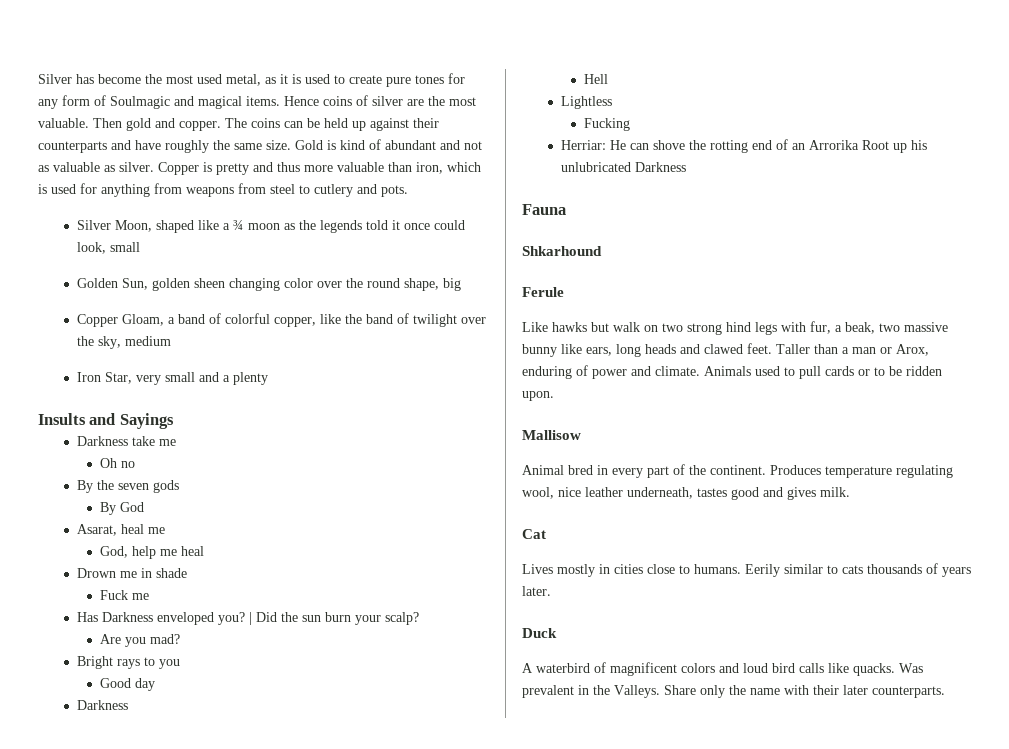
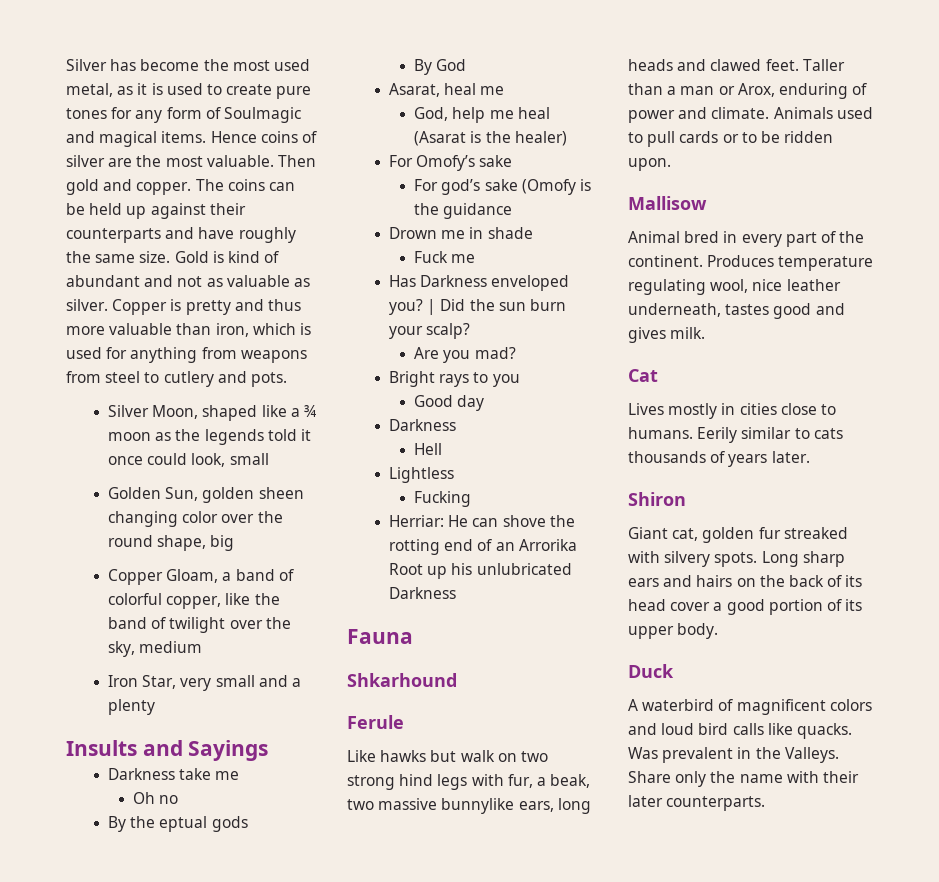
[117,483,149,490] seven -> [159,816,208,832] eptual
(204, 551) none -> [414,131,567,146] [389,155,513,171] [414,179,591,195] [414,203,513,219] (Asarat is the healer) // For Omofy’s sake // For god’s sake (Omofy is the guidance
[522,344,582,357] bunny like -> [441,798,515,814] bunnylike
(551, 591) none -> [628,492,686,506] [628,527,848,543] [628,551,845,567] [628,575,863,587] [628,599,863,615] [628,623,719,639] // Shiron // Giant cat, golden fur streaked with silvery spots. Long sharp ears and hairs on the back of its head cover a good portion of its upper body.

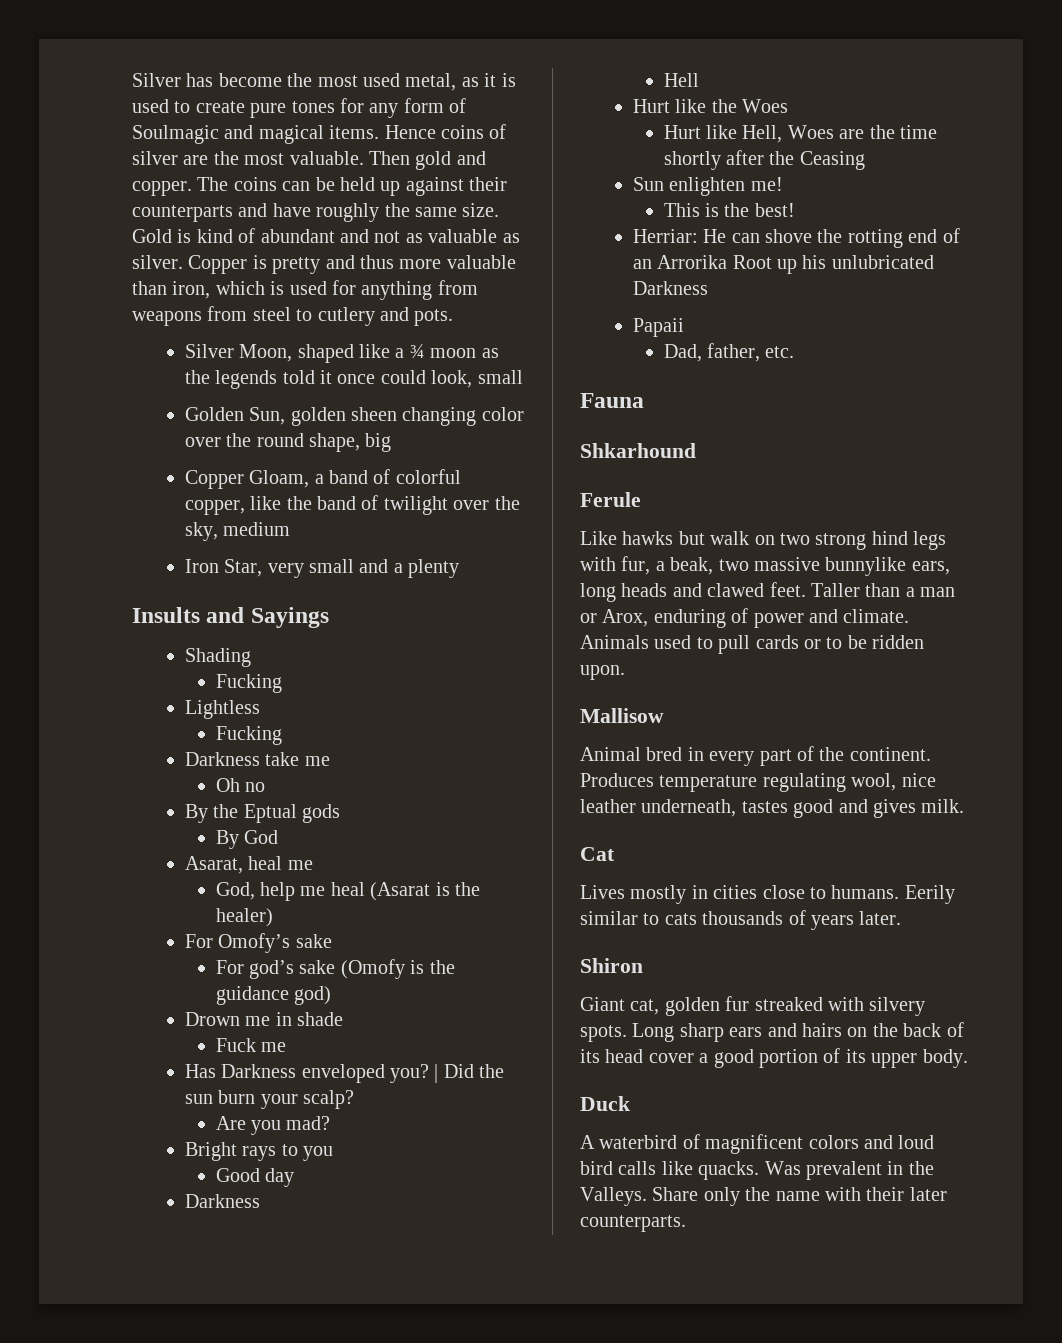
(269, 750) none -> [184,648,251,667] [215,674,282,693] [184,700,260,719] [215,726,282,745] // Shading // Fucking // Lightless // Fucking
[159,816,208,832] eptual -> [243,804,297,823] Eptual
(513, 211) none -> [293,986,331,1005] god)
[389,467,455,483] [414,491,472,507] Lightless // Fucking -> [632,99,788,113] [663,125,937,143] [663,150,865,170] [632,177,783,196] [663,203,795,217] Hurt like the Woes // Hurt like Hell, Woes are the time shortly after the Ceasing // Sun enlighten me! // This is the best!
(457, 593) none -> [632,318,684,337] [663,343,795,362] // Papaii // Dad, father, etc.

